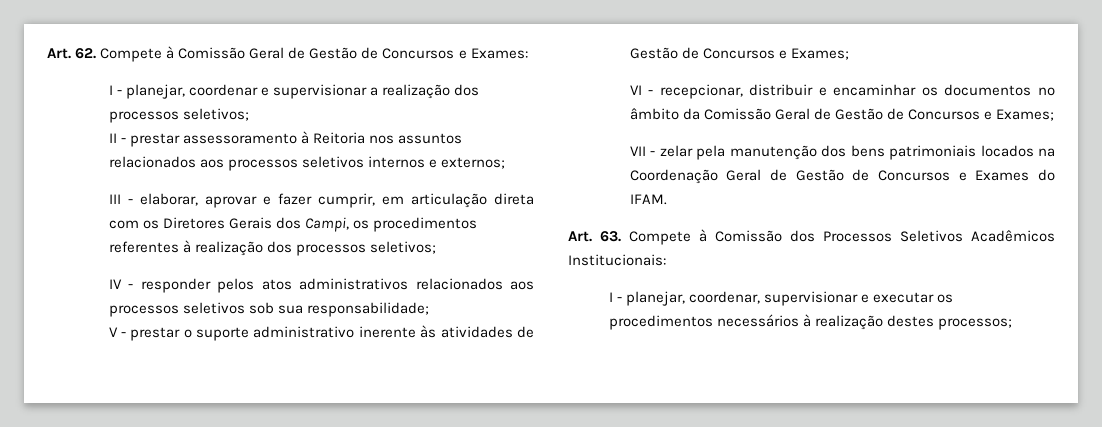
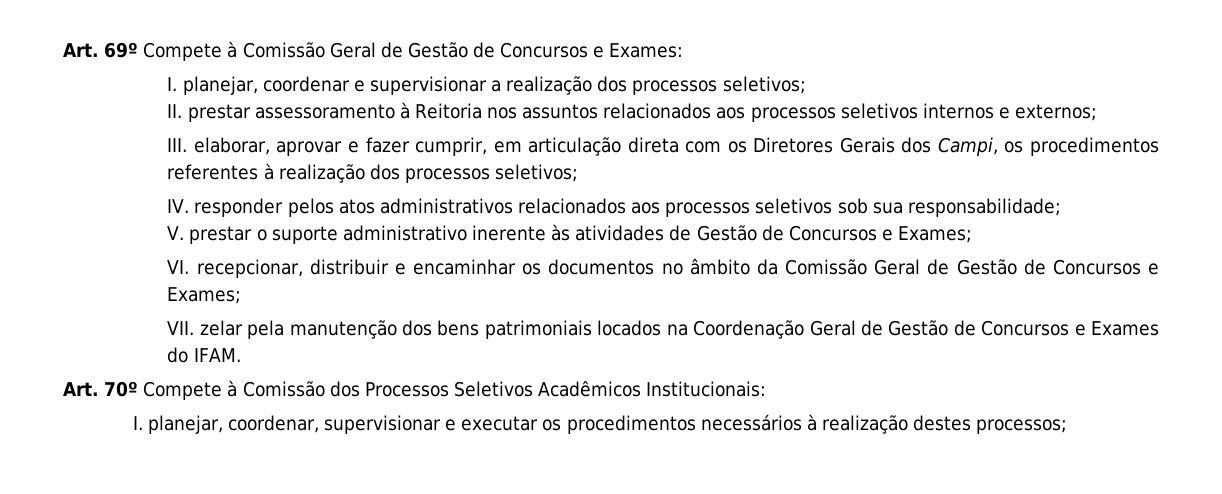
[47,48,97,59] Art. 62. -> [63,42,139,58] Art. 69º
[108,85,122,95] I - -> [167,77,178,91] I.
[108,133,126,143] II - -> [167,104,183,118] II.
[108,194,133,204] III - -> [167,138,188,152] III.
[108,279,134,289] IV - -> [167,199,190,213] IV.
[108,327,126,337] V - -> [167,226,185,240] V.
[629,85,654,95] VI - -> [167,260,190,274] VI.
[629,146,656,156] VII - -> [167,321,195,335] VII.
[600,231,621,242] 63. -> [104,381,139,397] 70º
[609,292,623,302] I - -> [132,416,143,430] I.

